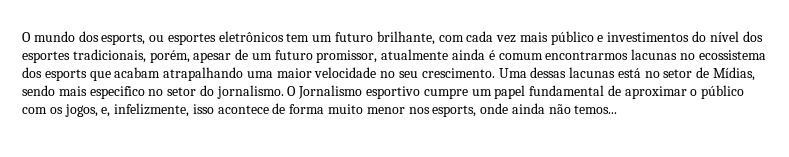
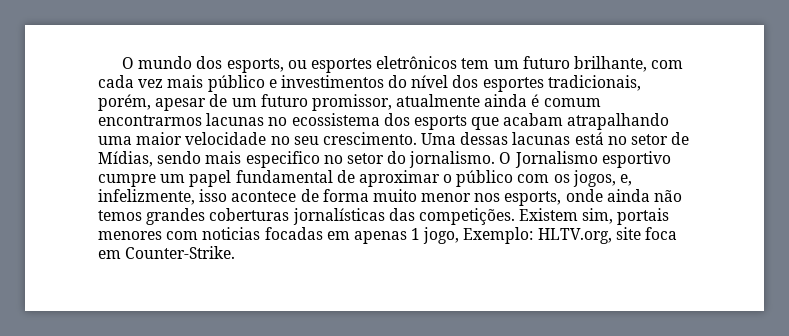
[574,105,618,114] temos... -> [98,208,670,225] [98,227,678,244] [98,246,236,259] temos grandes coberturas jornalísticas das competições. Existem sim, portais menores com noticias focadas em apenas 1 jogo, Exemplo: HLTV.org, site foca em Counter-Strike.

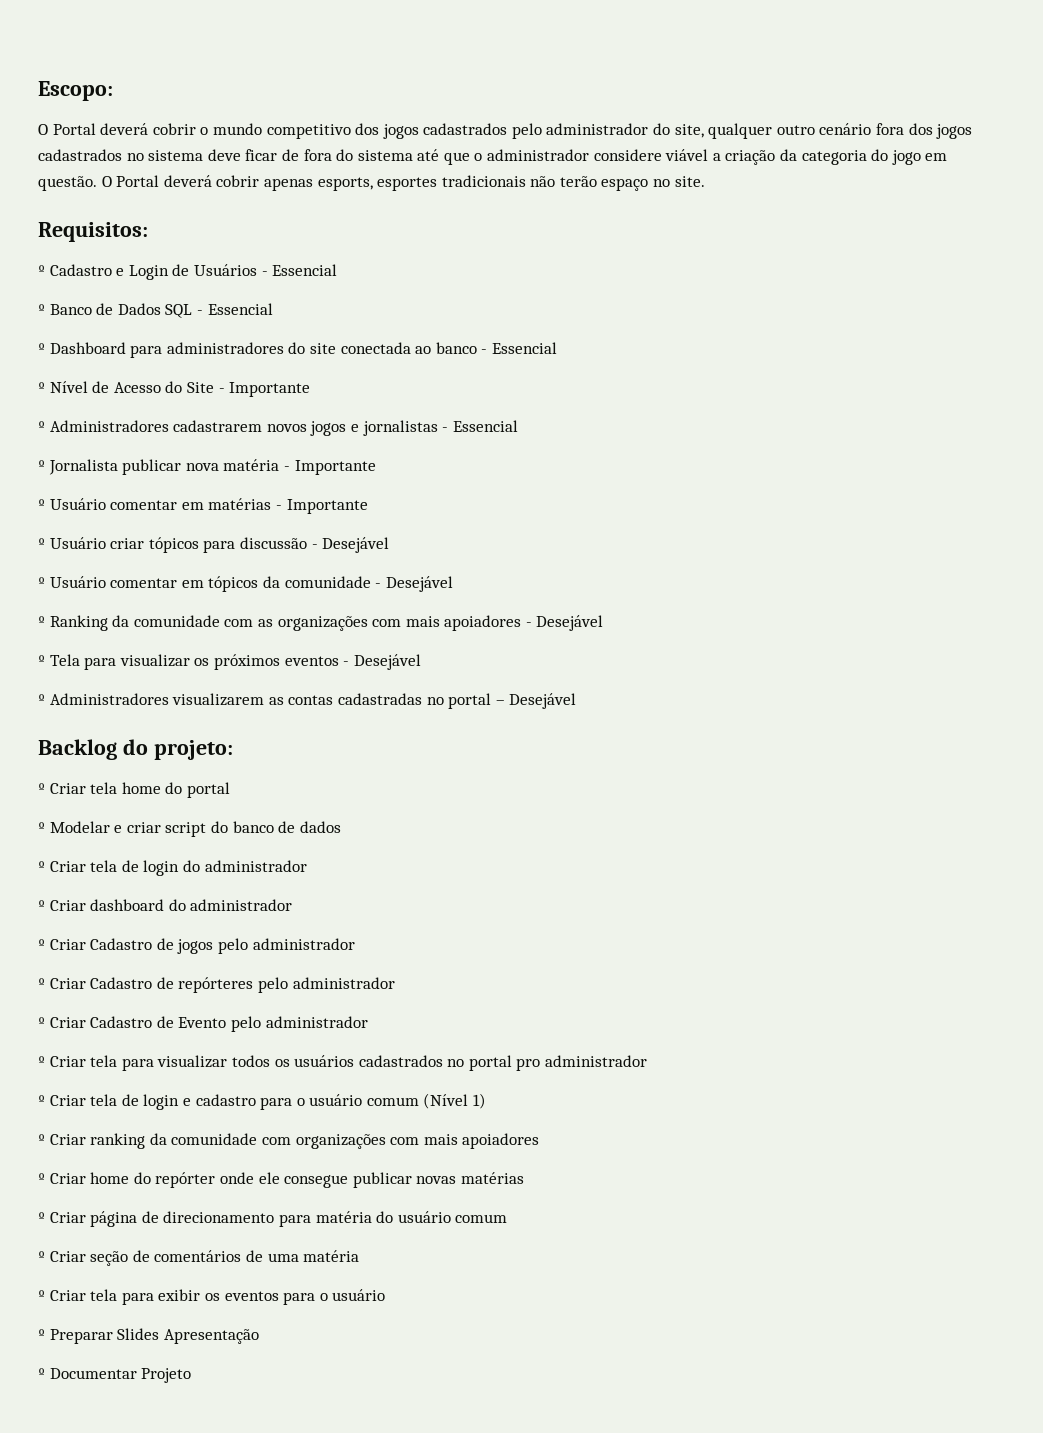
[122,56,684,73] [98,75,641,92] [98,94,601,111] [98,113,670,130] [98,132,690,145] [98,151,671,168] [98,170,633,187] [98,189,683,206] [98,208,670,225] [98,227,678,244] [98,246,236,259] O mundo dos esports, ou esportes eletrônicos tem um futuro brilhante, com cada vez mais público e investimentos do nível dos esportes tradicionais, porém, apesar de um futuro promissor, atualmente ainda é comum encontrarmos lacunas no ecossistema dos esports que acabam atrapalhando uma maior velocidade no seu crescimento. Uma dessas lacunas está no setor de Mídias, sendo mais especifico no setor do jornalismo. O Jornalismo esportivo cumpre um papel fundamental de aproximar o público com os jogos, e, infelizmente, isso acontece de forma muito menor nos esports, onde ainda não temos grandes coberturas jornalísticas das competições. Existem sim, portais menores com noticias focadas em apenas 1 jogo, Exemplo: HLTV.org, site foca em Counter-Strike. -> [38,81,113,101] [38,123,973,139] [38,149,948,165] [38,175,705,191] [38,222,148,242] [38,264,338,280] [38,303,273,318] [38,342,557,358] [38,381,311,397] [38,420,518,436] [38,459,376,475] [38,498,368,514] [38,537,390,553] [38,576,453,592] [38,615,604,631] [38,654,421,670] [38,693,577,709] [38,739,233,760] [38,782,230,798] [38,821,341,837] [38,860,307,876] [38,899,293,911] [38,938,355,954] [38,977,395,993] [38,1016,368,1032] [38,1055,648,1071] [38,1093,487,1110] [38,1133,540,1149] [38,1172,524,1188] [38,1211,508,1227] [38,1250,360,1266] [38,1289,386,1305] [38,1328,259,1344] [38,1368,192,1383] Escopo: // O Portal deverá cobrir o mundo competitivo dos jogos cadastrados pelo administrador do site, qualquer outro cenário fora dos jogos cadastrados no sistema deve ficar de fora do sistema até que o administrador considere viável a criação da categoria do jogo em questão. O Portal deverá cobrir apenas esports, esportes tradicionais não terão espaço no site. // Requisitos: // º Cadastro e Login de Usuários - Essencial // º Banco de Dados SQL - Essencial // º Dashboard para administradores do site conectada ao banco - Essencial // º Nível de Acesso do Site - Importante // º Administradores cadastrarem novos jogos e jornalistas - Essencial // º Jornalista publicar nova matéria - Importante // º Usuário comentar em matérias - Importante // º Usuário criar tópicos para discussão - Desejável // º Usuário comentar em tópicos da comunidade - Desejável // º Ranking da comunidade com as organizações com mais apoiadores - Desejável // º Tela para visualizar os próximos eventos - Desejável // º Administradores visualizarem as contas cadastradas no portal – Desejável // Backlog do projeto: // º Criar tela home do portal // º Modelar e criar script do banco de dados // º Criar tela de login do administrador // º Criar dashboard do administrador // º Criar Cadastro de jogos pelo administrador // º Criar Cadastro de repórteres pelo administrador // º Criar Cadastro de Evento pelo administrador // º Criar tela para visualizar todos os usuários cadastrados no portal pro administrador // º Criar tela de login e cadastro para o usuário comum (Nível 1) // º Criar ranking da comunidade com organizações com mais apoiadores // º Criar home do repórter onde ele consegue publicar novas matérias // º Criar página de direcionamento para matéria do usuário comum // º Criar seção de comentários de uma matéria // º Criar tela para exibir os eventos para o usuário // º Preparar Slides Apresentação // º Documentar Projeto

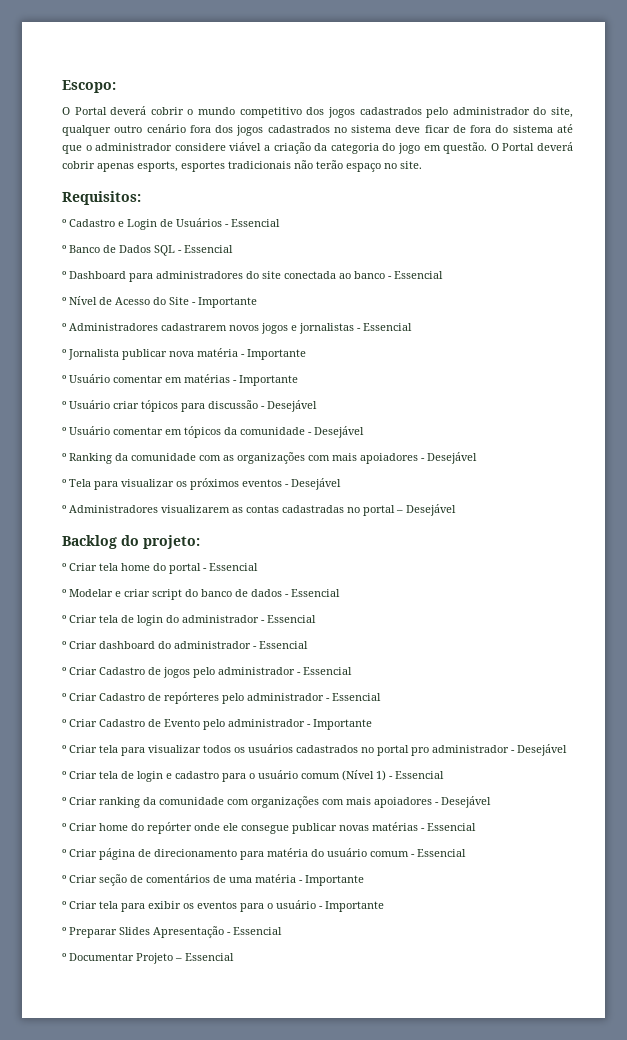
(230, 790) none -> [203,563,258,571] - Essencial
(341, 827) none -> [285,589,340,597] - Essencial
(307, 866) none -> [261,615,316,623] - Essencial
(293, 905) none -> [253,641,308,649] - Essencial
(355, 944) none -> [297,667,352,675] - Essencial
(395, 983) none -> [326,693,381,701] - Essencial
(368, 1022) none -> [307,719,372,730] - Importante
(648, 1061) none -> [511,744,567,756] - Desejável
(487, 1101) none -> [389,771,444,779] - Essencial
(540, 1141) none -> [435,796,491,808] - Desejável
(524, 1178) none -> [421,823,476,831] - Essencial
(508, 1218) none -> [411,849,466,857] - Essencial
(360, 1256) none -> [299,875,364,886] - Importante
(386, 1295) none -> [319,901,384,912] - Importante
(259, 1336) none -> [227,927,282,935] - Essencial
(192, 1375) none -> [175,953,234,961] – Essencial

